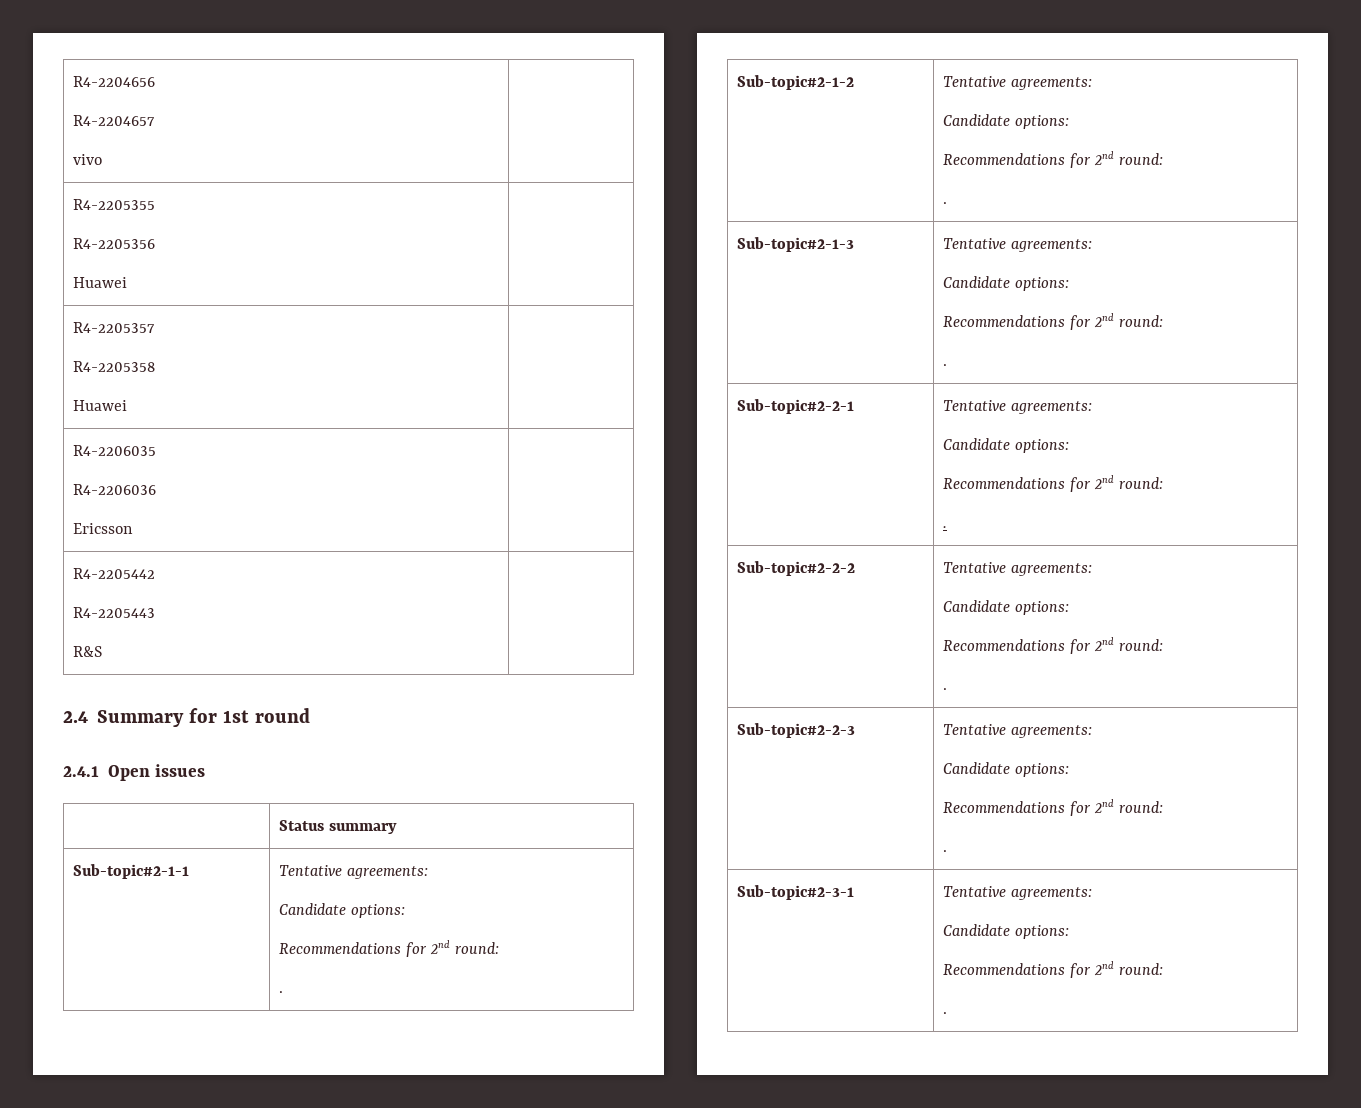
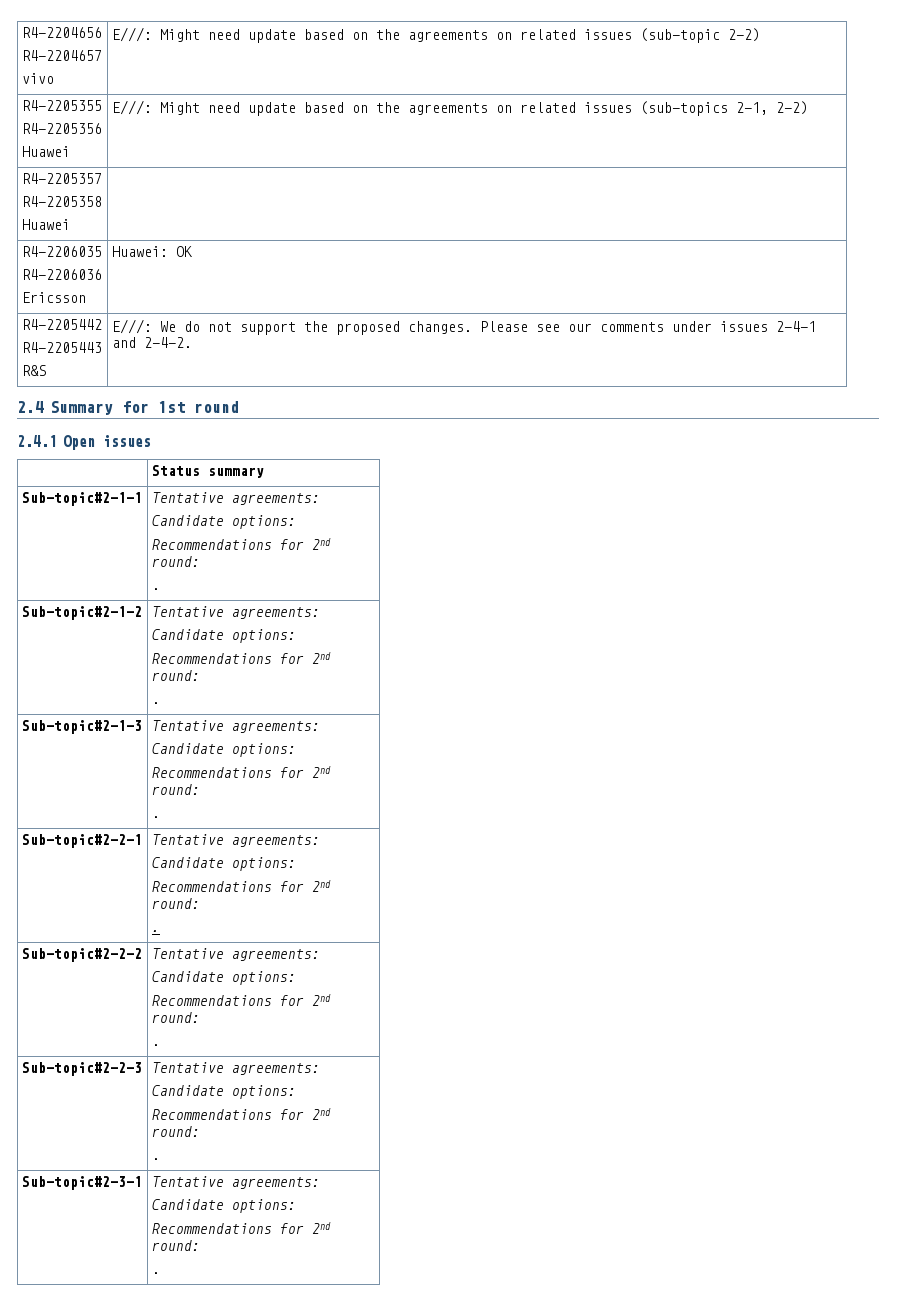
[73,199,156,210] [73,238,156,249] [73,277,128,288] // R4-2205355 // R4-2205356 // Huawei | -> [111,27,760,43] [21,100,102,111] [21,123,102,134] [21,146,70,157] [111,100,808,116] E///: Might need update based on the agreements on related issues (sub-topic 2-2) // R4-2205355 // R4-2205356 // Huawei | E///: Might need update based on the agreements on related issues (sub-topics 2-1, 2-2)
(134, 528) none -> [111,246,193,257] Huawei: OK
(103, 651) none -> [111,319,816,335] [111,337,192,348] E///: We do not support the proposed changes. Please see our comments under issues 2-4-1 and 2-4-2.

